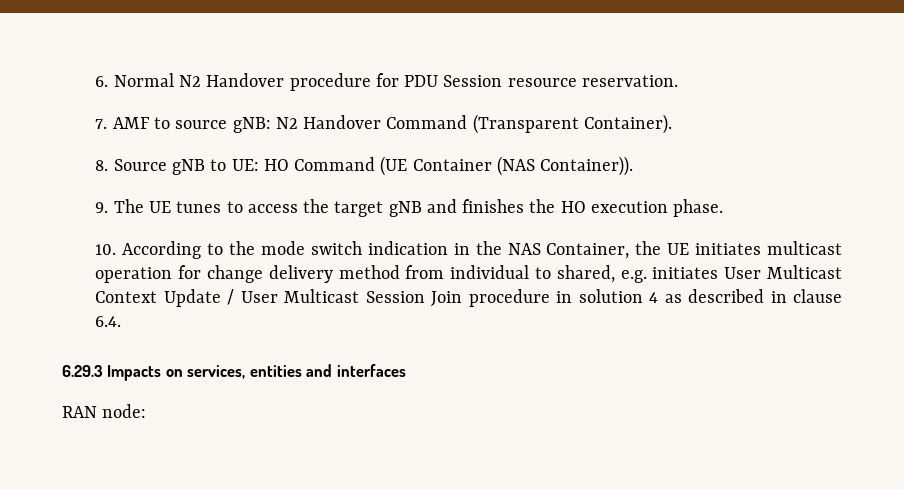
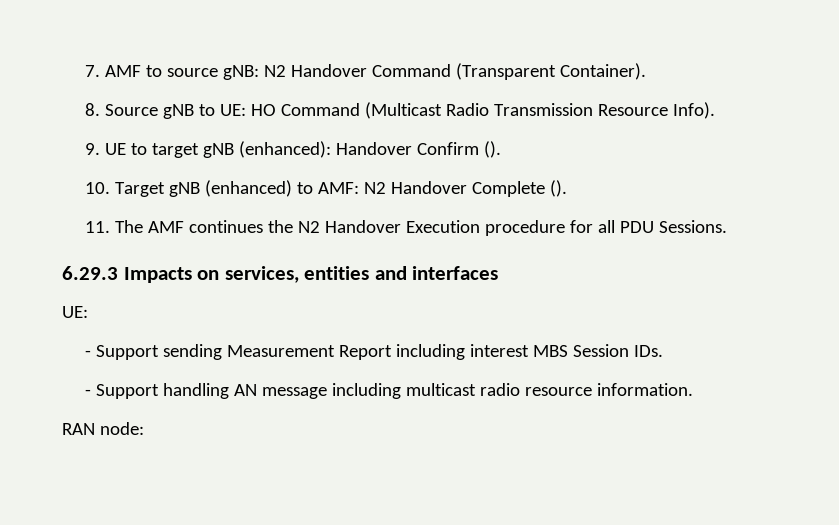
[95,73,678,91] 6. Normal N2 Handover procedure for PDU Session resource reservation. // -> (85, 71) none
[380,156,634,176] [95,199,724,217] [95,241,842,259] [95,265,842,283] [95,289,843,307] [95,316,122,327] (UE Container (NAS Container)). // 9. The UE tunes to access the target gNB and finishes the HO execution phase. // 10. According to the mode switch indication in the NAS Container, the UE initiates multicast operation for change delivery method from individual to shared, e.g. initiates User Multicast Context Update / User Multicast Session Join procedure in solution 4 as described in clause 6.4. -> [365,102,716,119] [85,141,502,158] [85,180,568,197] [85,220,728,236] (Multicast Radio Transmission Resource Info). // 9. UE to target gNB (enhanced): Handover Confirm (). // 10. Target gNB (enhanced) to AMF: N2 Handover Complete (). // 11. The AMF continues the N2 Handover Execution procedure for all PDU Sessions.
(406, 370) none -> [62,306,88,318] [85,344,664,360] [85,383,694,399] // UE: // - Support sending Measurement Report including interest MBS Session IDs. // - Support handling AN message including multicast radio resource information.

